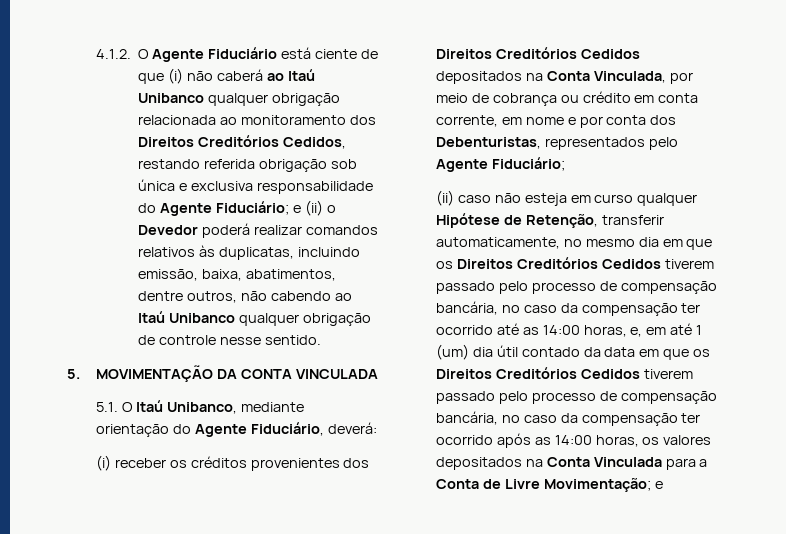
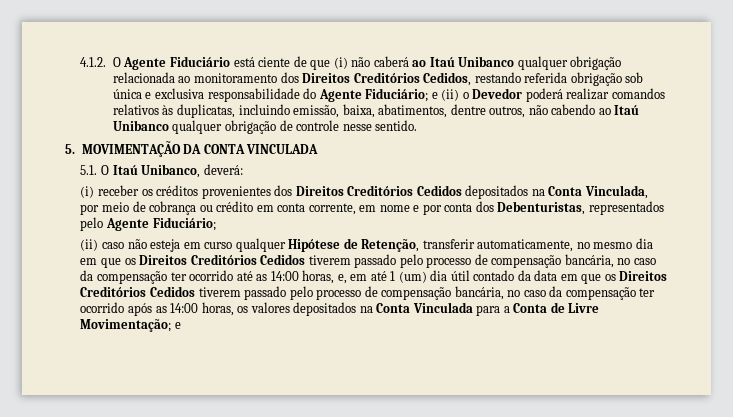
[240,402,304,412] [95,422,324,437] mediante orientação do Agente Fiduciário, -> (201, 171) none

